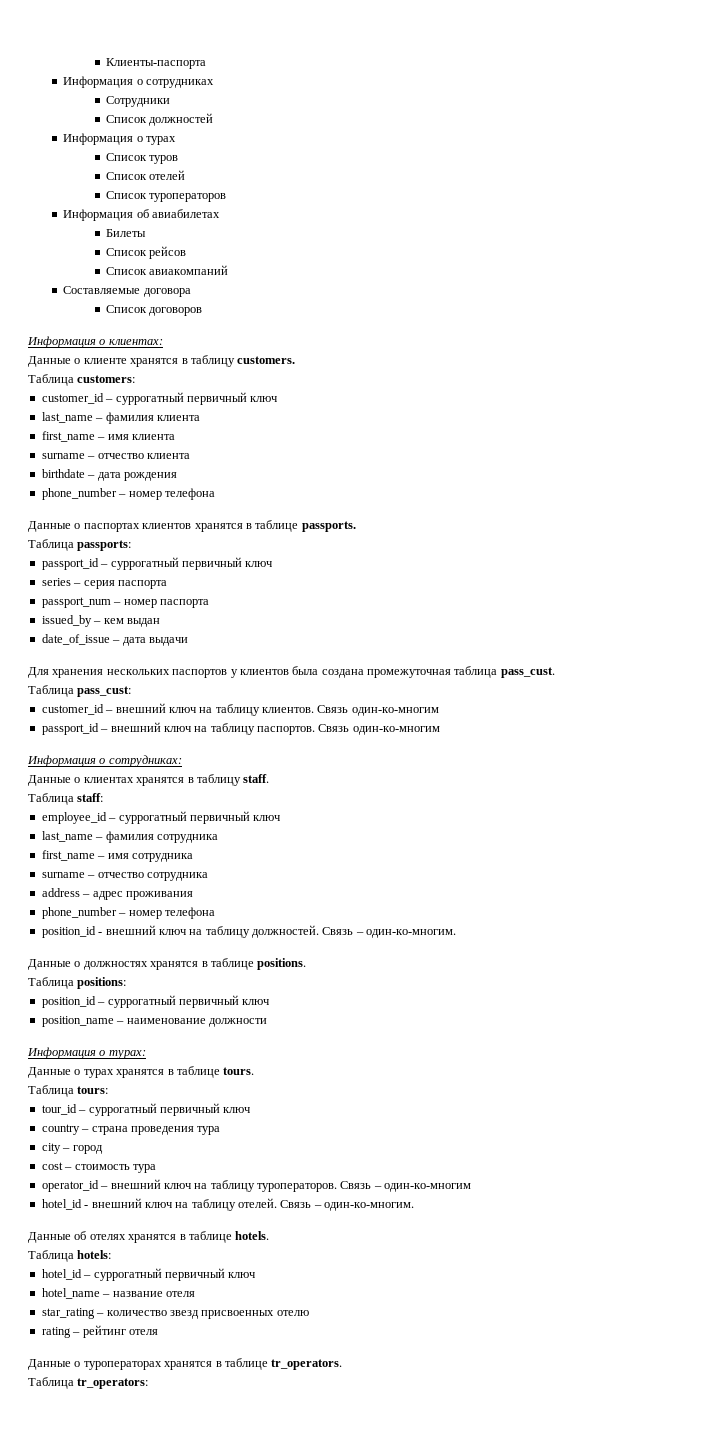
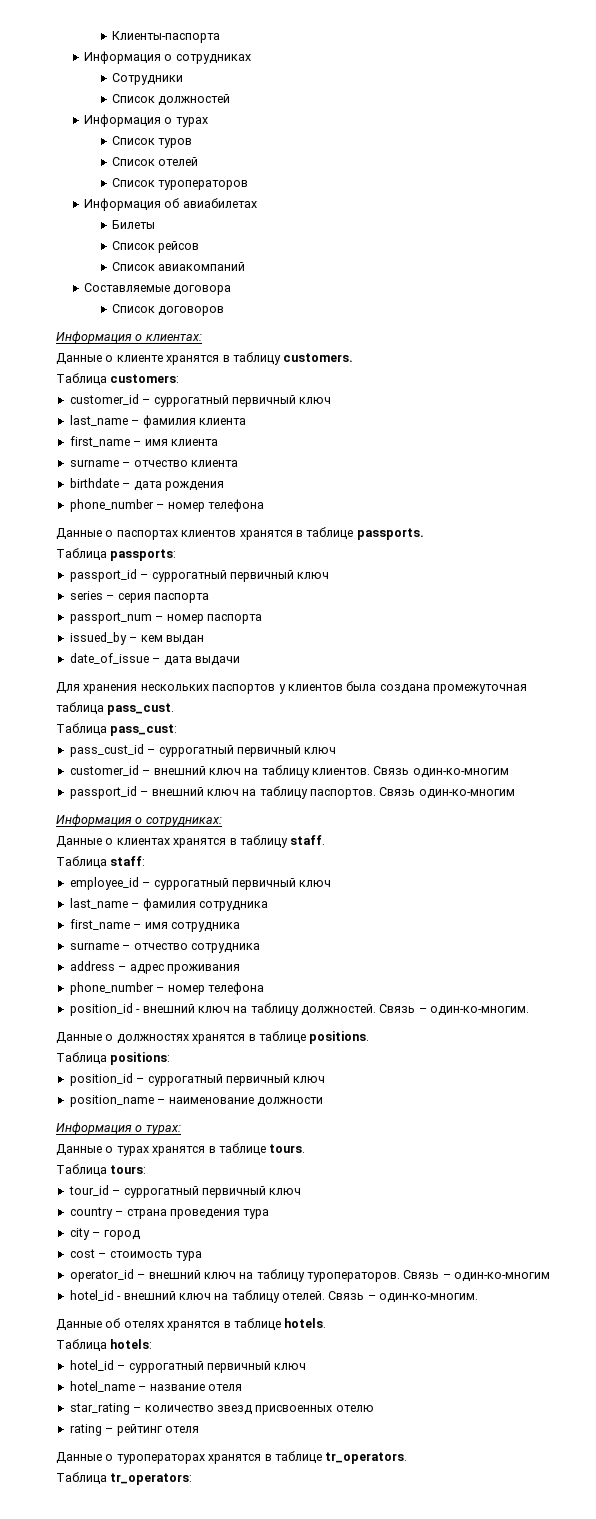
(132, 691) none -> [69,744,337,757] // pass_cust_id – суррогатный первичный ключ

